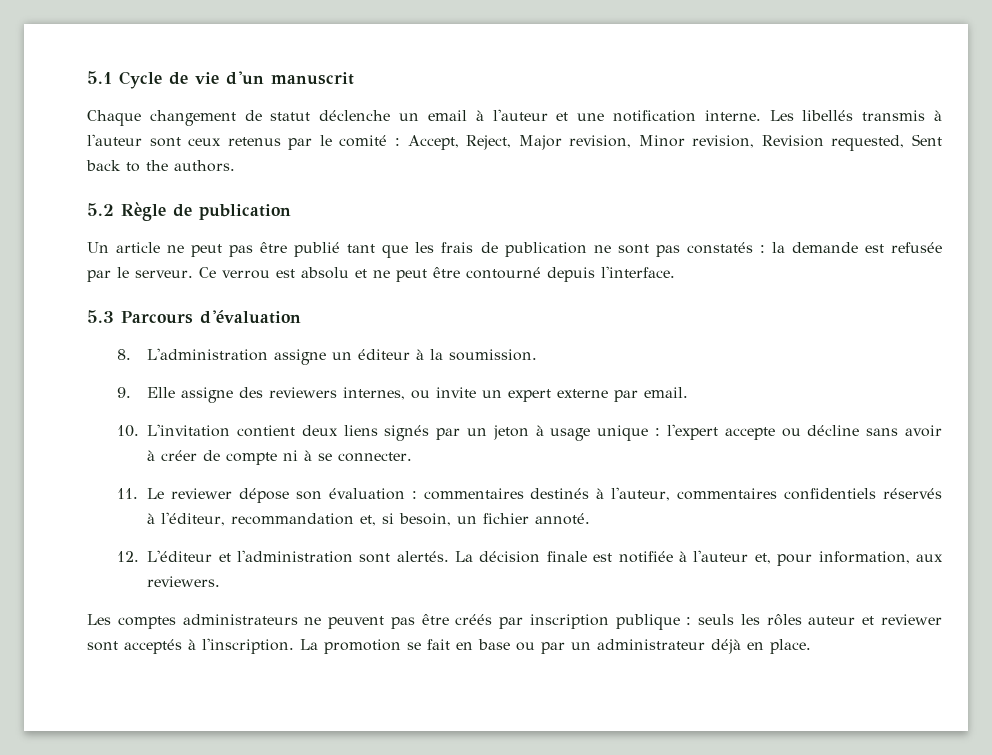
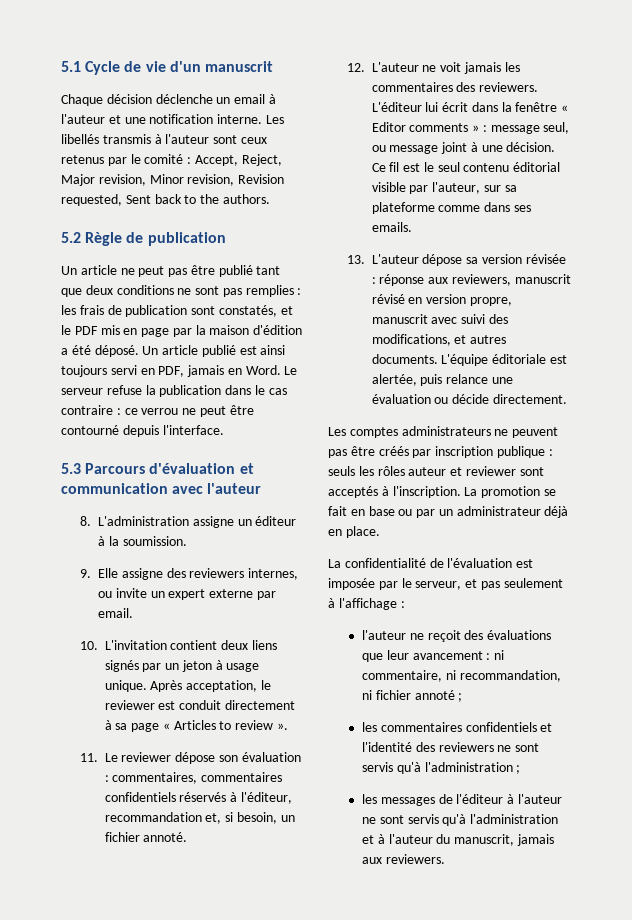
[149,110,311,126] changement de statut -> [106,94,152,104] décision
[415,242,942,257] [87,267,367,282] les frais de publication ne sont pas constatés : la demande est refusée par le serveur. Ce verrou est absolu et -> [85,285,302,297] [61,305,293,317] [61,325,303,337] [61,345,286,357] [61,365,298,377] [61,385,287,397] [61,405,179,415] deux conditions ne sont pas remplies : les frais de publication sont constatés, et le PDF mis en page par la maison d'édition a été déposé. Un article publié est ainsi toujours servi en PDF, jamais en Word. Le serveur refuse la publication dans le cas contraire : ce verrou
(301, 317) none -> [239,463,254,474] [61,483,262,494] et communication avec l'auteur
[597,424,942,441] [147,450,413,465] unique : l'expert accepte ou décline sans avoir à créer de compte ni à se connecter. -> [104,680,271,692] [104,700,295,710] [104,720,289,732] unique. Après acceptation, le reviewer est conduit directement à sa page « Articles to review ».
[423,487,671,501] commentaires destinés à l'auteur, -> [112,772,198,784] commentaires,
[147,550,943,566] [147,576,221,587] L'éditeur et l'administration sont alertés. La décision finale est notifiée à l'auteur et, pour information, aux reviewers. -> [371,62,520,74] [371,82,539,92] [371,102,569,112] [371,122,570,134] [371,142,556,154] [371,162,561,172] [371,182,517,194] [371,202,531,214] [371,222,412,232] [346,254,566,266] [371,274,571,286] [371,294,512,306] [371,314,508,324] [371,334,507,346] [371,354,567,366] [371,374,513,386] [371,394,567,404] L'auteur ne voit jamais les commentaires des reviewers. L'éditeur lui écrit dans la fenêtre « Editor comments » : message seul, ou message joint à une décision. Ce fil est le seul contenu éditorial visible par l'auteur, sur sa plateforme comme dans ses emails. // 13. L'auteur dépose sa version révisée : réponse aux reviewers, manuscrit révisé en version propre, manuscrit avec suivi des modifications, et autres documents. L'équipe éditoriale est alertée, puis relance une évaluation ou décide directement.
(811, 646) none -> [328,558,534,568] [328,578,563,590] [328,598,405,610] [361,630,552,642] [361,650,505,662] [361,670,561,682] [361,690,463,702] [361,722,553,732] [361,742,540,752] [361,762,521,774] [361,794,562,806] [361,814,559,826] [361,834,554,846] [361,854,445,864] // La confidentialité de l'évaluation est imposée par le serveur, et pas seulement à l'affichage : // l'auteur ne reçoit des évaluations que leur avancement : ni commentaire, ni recommandation, ni fichier annoté ; // les commentaires confidentiels et l'identité des reviewers ne sont servis qu'à l'administration ; // les messages de l'éditeur à l'auteur ne sont servis qu'à l'administration et à l'auteur du manuscrit, jamais aux reviewers.

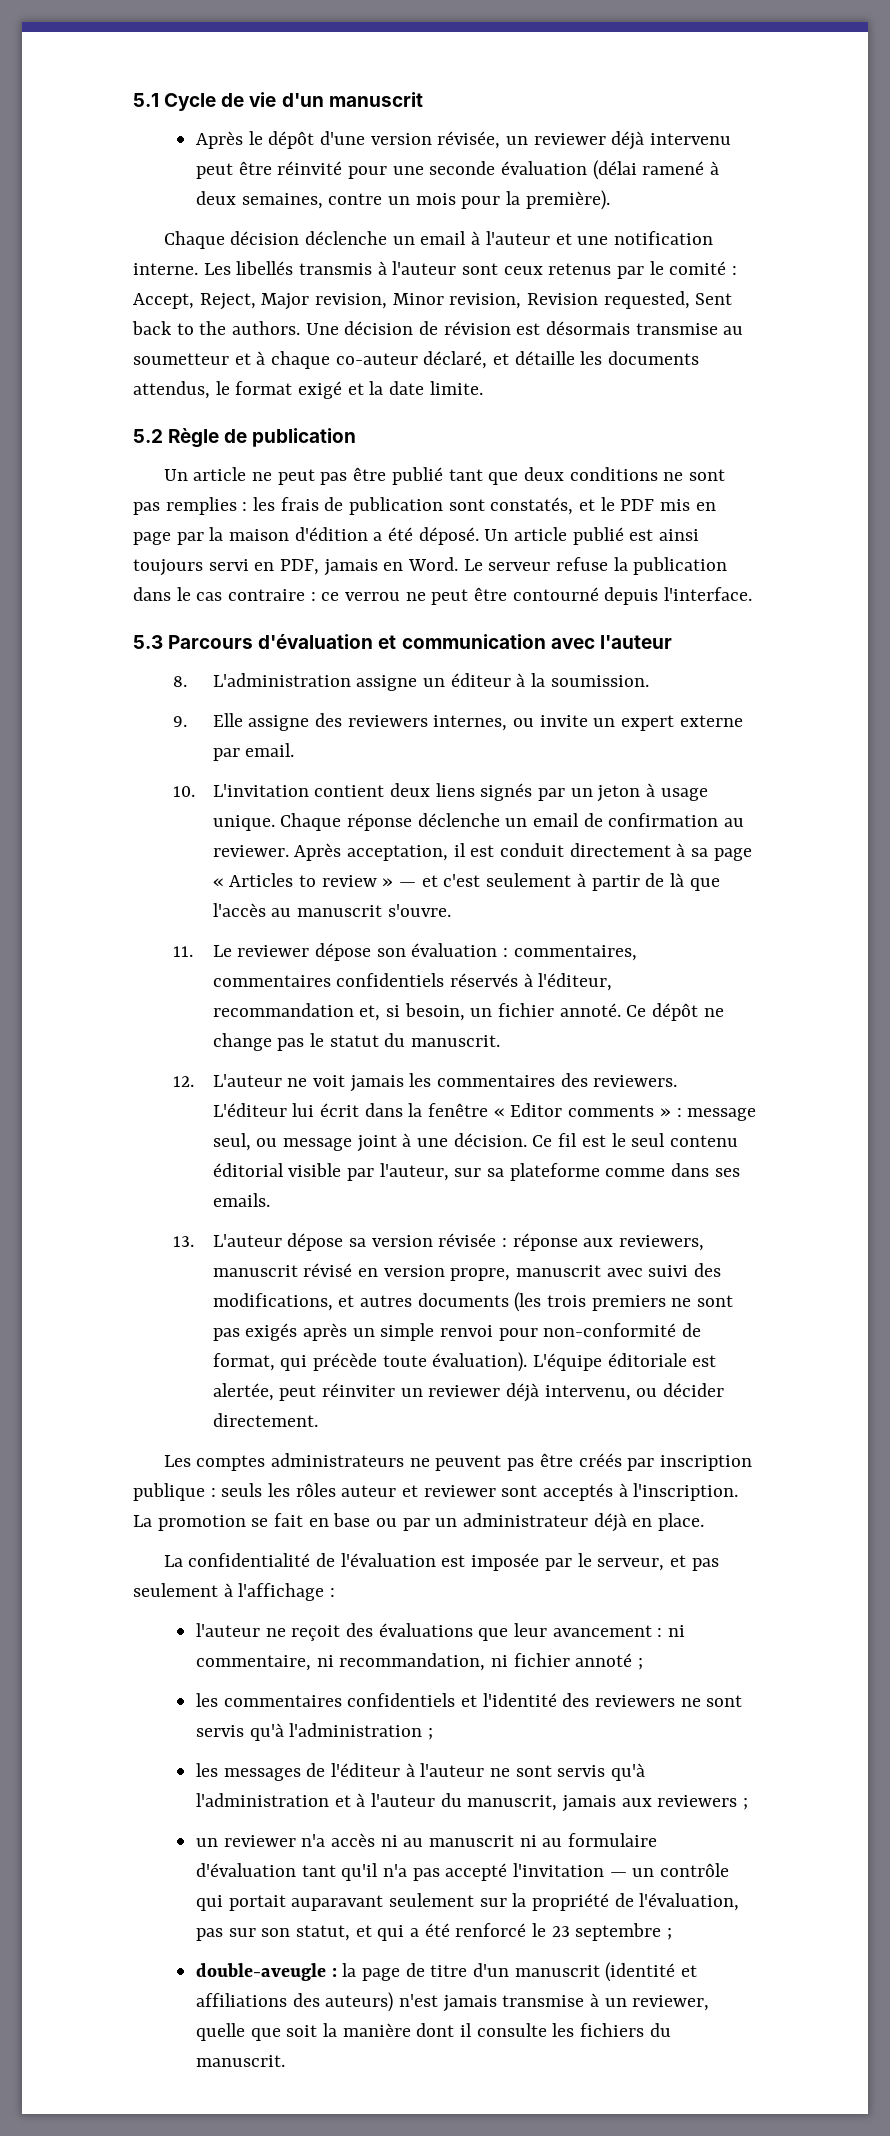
(273, 66) none -> [195,131,732,150] [195,160,720,180] [195,190,610,210] // Après le dépôt d'une version révisée, un reviewer déjà intervenu peut être réinvité pour une seconde évaluation (délai ramené à deux semaines, contre un mois pour la première).
(270, 199) none -> [305,321,744,335] [133,351,700,369] [133,381,483,399] Une décision de révision est désormais transmise au soumetteur et à chaque co-auteur déclaré, et détaille les documents attendus, le format exigé et la date limite.
[150,680,271,692] [104,700,155,710] Après acceptation, le reviewer -> [280,813,745,831] [212,843,466,861] Chaque réponse déclenche un email de confirmation au reviewer. Après acceptation, il
[277,723,289,730] ». -> [382,873,720,891] [212,903,451,917] » — et c'est seulement à partir de là que l'accès au manuscrit s'ouvre.
(188, 837) none -> [626,1003,724,1021] [212,1033,501,1051] Ce dépôt ne change pas le statut du manuscrit.
[371,354,567,366] [371,374,513,386] [371,394,490,404] documents. L'équipe éditoriale est alertée, puis relance une évaluation ou décide -> [417,1292,734,1312] [212,1323,702,1341] [212,1352,717,1372] [212,1383,725,1402] documents (les trois premiers ne sont pas exigés après un simple renvoi pour non-conformité de format, qui précède toute évaluation). L'équipe éditoriale est alertée, peut réinviter un reviewer déjà intervenu, ou décider
[385,854,445,864] reviewers. -> [657,1795,749,1810] [195,1833,658,1847] [195,1863,730,1881] [195,1893,740,1911] [195,1923,673,1941] [195,1962,698,1982] [195,1992,710,2012] [195,2023,671,2041] [195,2055,285,2067] reviewers ; // un reviewer n'a accès ni au manuscrit ni au formulaire d'évaluation tant qu'il n'a pas accepté l'invitation — un contrôle qui portait auparavant seulement sur la propriété de l'évaluation, pas sur son statut, et qui a été renforcé le 23 septembre ; // double-aveugle : la page de titre d'un manuscrit (identité et affiliations des auteurs) n'est jamais transmise à un reviewer, quelle que soit la manière dont il consulte les fichiers du manuscrit.

